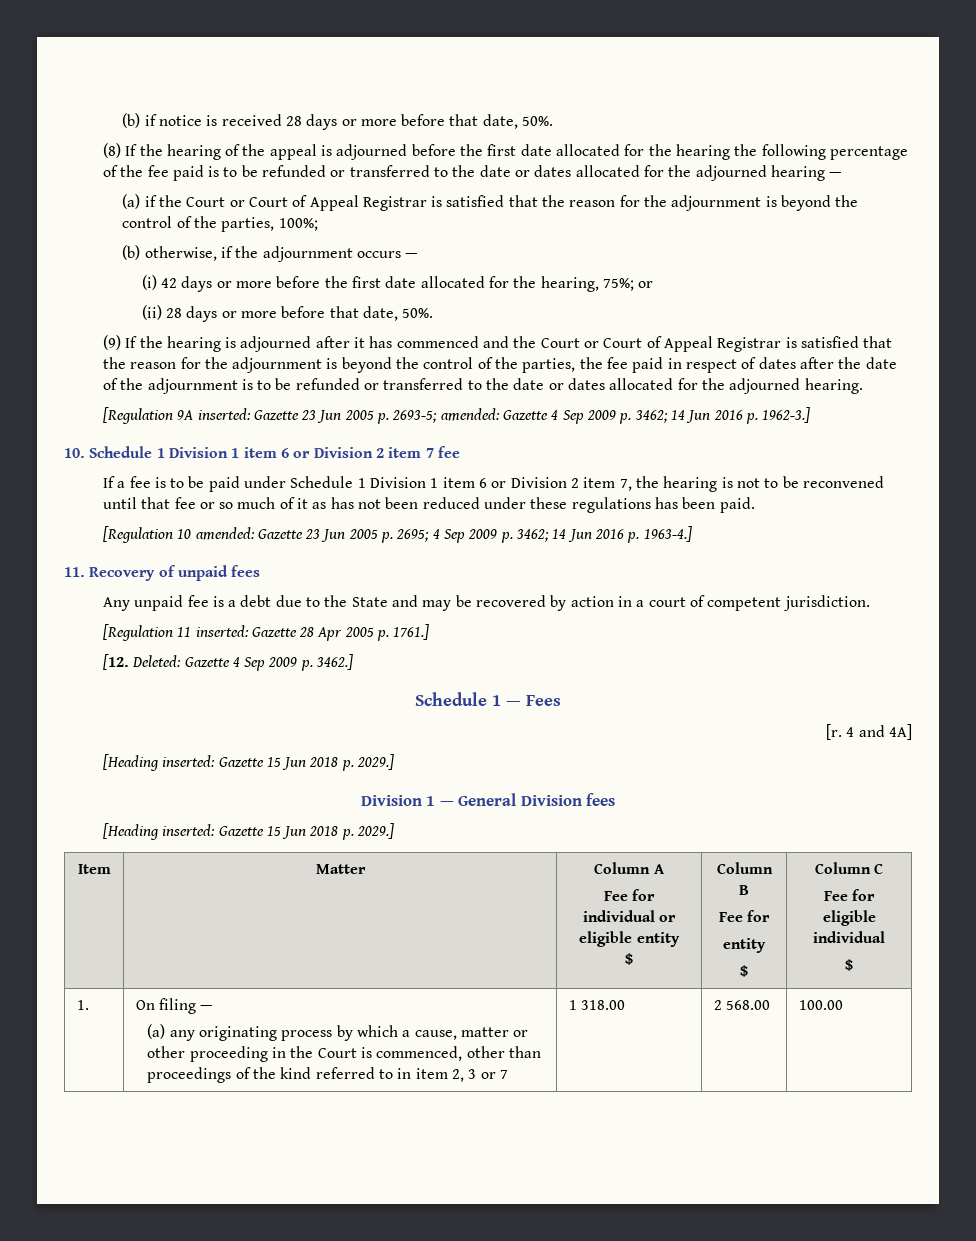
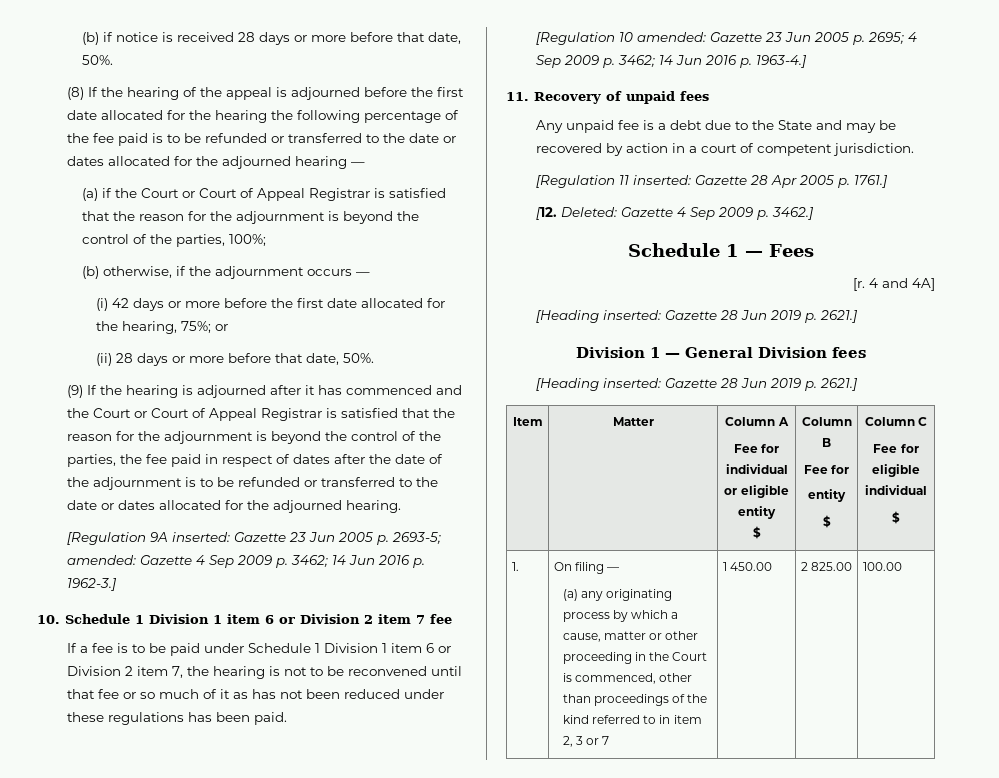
[266,754,395,771] 15 Jun 2018 p. 2029.] -> [719,310,858,323] 28 Jun 2019 p. 2621.]
[266,823,395,840] 15 Jun 2018 p. 2029.] -> [719,378,858,391] 28 Jun 2019 p. 2621.]
[581,1000,626,1010] [713,1000,771,1010] 318.00 | 2 568.00 -> [730,562,773,571] [800,562,853,571] 450.00 | 2 825.00

